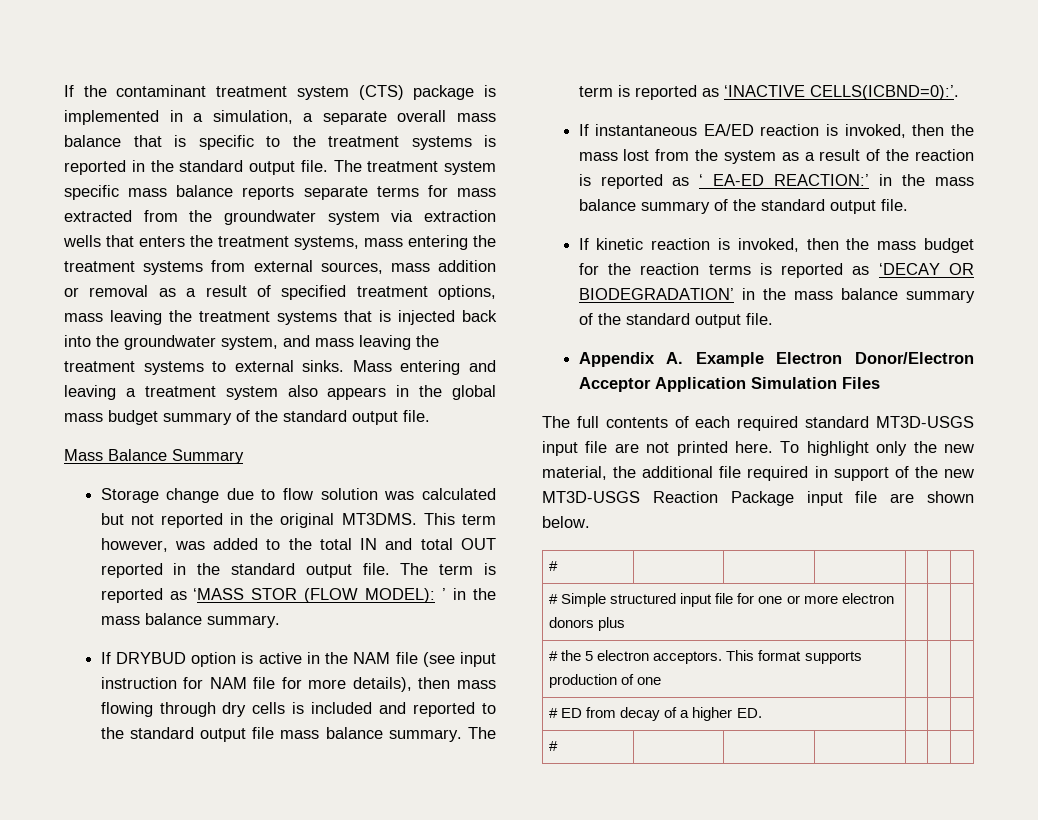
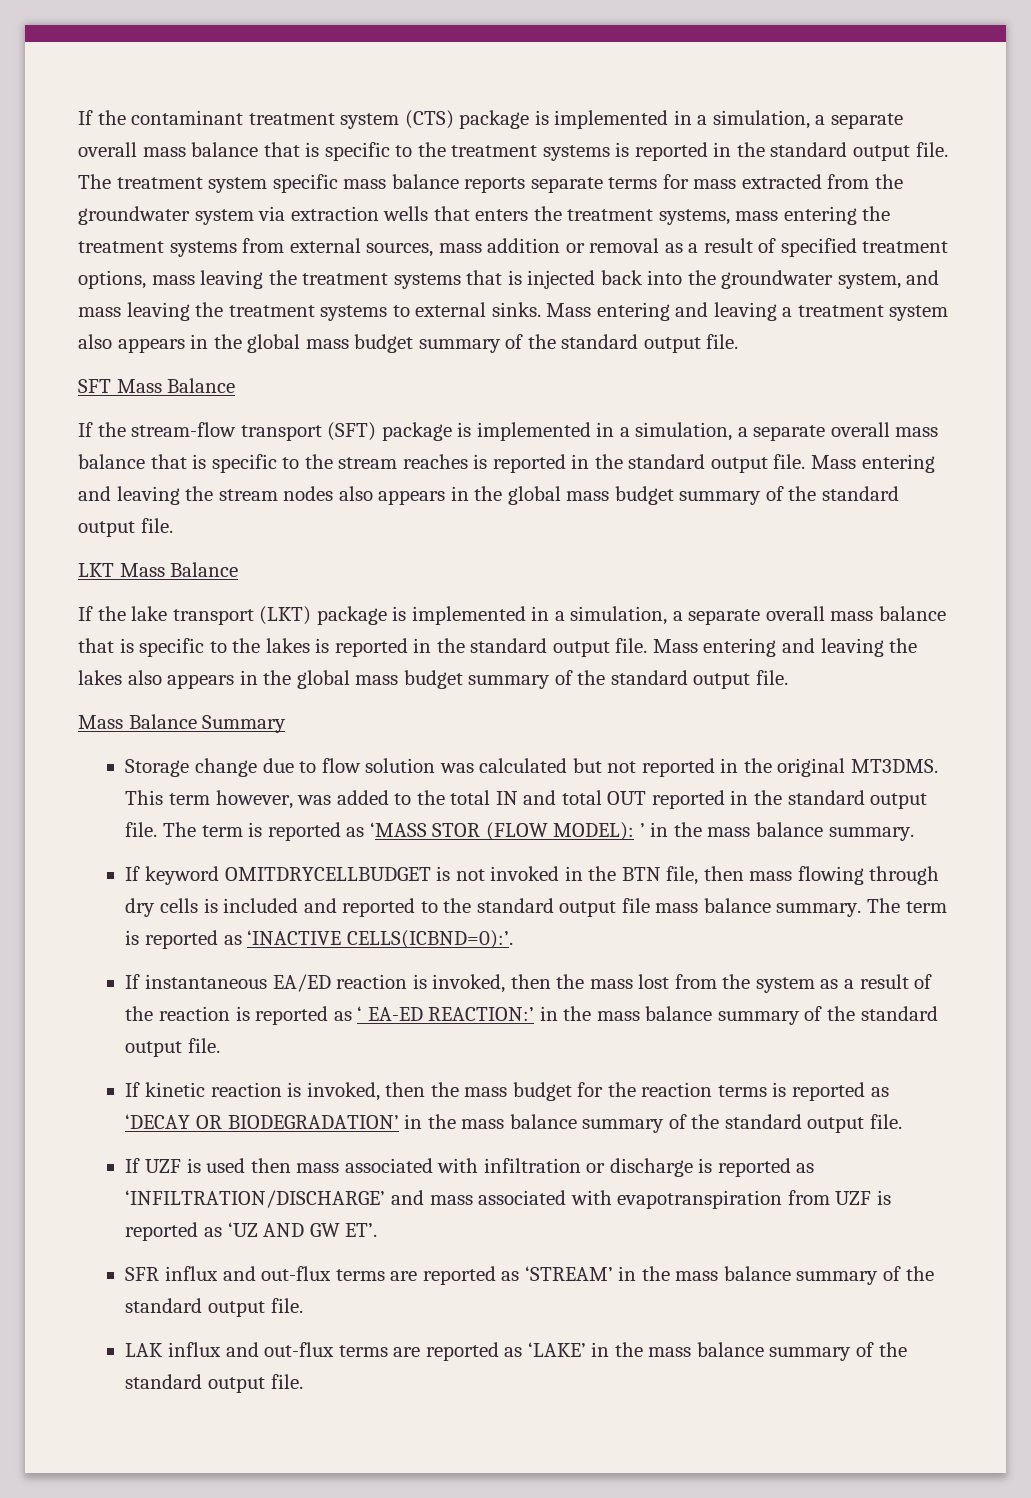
(430, 416) none -> [78,378,236,393] [78,422,939,441] [78,454,935,473] [78,486,900,505] [78,518,173,537] [78,562,239,577] [78,606,947,625] [78,638,918,657] [78,670,788,689] // SFT Mass Balance // If the stream-flow transport (SFT) package is implemented in a simulation, a separate overall mass balance that is specific to the stream reaches is reported in the standard output file. Mass entering and leaving the stream nodes also appears in the global mass budget summary of the standard output file. // LKT Mass Balance // If the lake transport (LKT) package is implemented in a simulation, a separate overall mass balance that is specific to the lakes is reported in the standard output file. Mass entering and leaving the lakes also appears in the global mass budget summary of the standard output file.
[115,652,497,667] [100,677,412,692] DRYBUD option is active in the NAM file (see input instruction for NAM file for more details), -> [145,866,699,885] keyword OMITDRYCELLBUDGET is not invoked in the BTN file,
[578,352,974,367] [578,377,880,392] [542,416,974,431] [542,441,974,456] [542,466,974,481] [542,491,974,506] [542,516,590,528] [549,561,559,571] [549,593,894,607] [549,617,626,631] [549,650,862,664] [549,674,662,688] [549,707,762,721] [549,741,559,751] Appendix A. Example Electron Donor/Electron Acceptor Application Simulation Files // The full contents of each required standard MT3D-USGS input file are not printed here. To highlight only the new material, the additional file required in support of the new MT3D-USGS Reaction Package input file are shown below. // # | | | | | | // # Simple structured input file for one or more electron donors plus | | | // # the 5 electron acceptors. This format supports production of one | | | // # ED from decay of a higher ED. | | | // # | | | | | | -> [125,1158,815,1177] [125,1190,891,1209] [125,1222,378,1241] [125,1266,934,1285] [125,1298,303,1317] [125,1342,907,1361] [125,1374,303,1393] If UZF is used then mass associated with infiltration or discharge is reported as ‘INFILTRATION/DISCHARGE’ and mass associated with evapotranspiration from UZF is reported as ‘UZ AND GW ET’. // SFR influx and out-flux terms are reported as ‘STREAM’ in the mass balance summary of the standard output file. // LAK influx and out-flux terms are reported as ‘LAKE’ in the mass balance summary of the standard output file.

